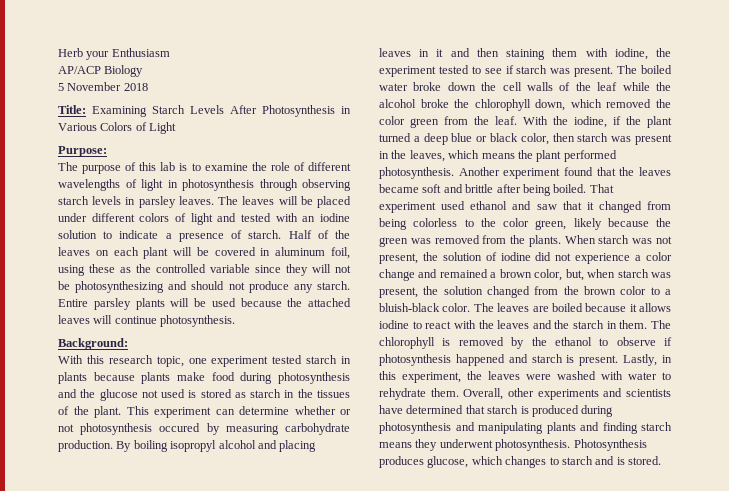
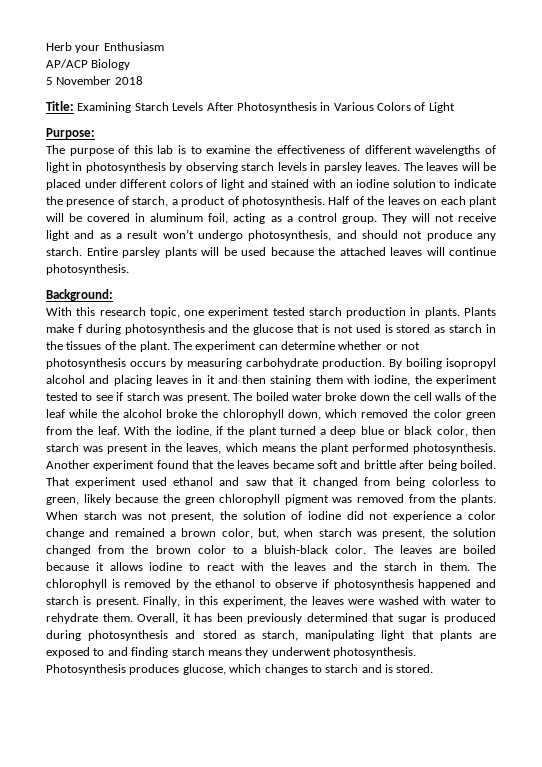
[270,162,290,171] role -> [276,145,345,154] effectiveness
[259,179,298,191] through -> [169,162,183,173] by
[240,213,271,222] tested -> [271,179,310,188] stained
[165,233,172,239] a -> [46,196,63,205] the
[248,230,282,239] starch. -> [132,196,325,207] starch, a product of photosynthesis.
[58,264,351,276] [58,281,165,293] using these as the controlled variable since they will not be photosynthesizing -> [233,213,496,224] [46,229,332,241] acting as a control group. They will not receive light and as a result won’t undergo photosynthesis,
[341,356,351,364] [58,372,235,384] in plants because plants make food -> [346,307,496,318] [46,324,82,333] production in plants. Plants make f
(138, 395) none -> [297,324,330,333] that is
[126,406,149,415] This -> [172,341,192,350] The
[159,423,201,432] occured -> [130,361,166,367] occurs
[480,218,529,227] the color -> (496, 482) none
(408, 242) none -> [219,494,329,505] chlorophyll pigment
[623,354,658,366] Lastly, -> [143,596,181,607] Finally,
[508,388,671,400] [379,405,403,414] other experiments and scientists have -> [182,613,303,624] it has been previously
[487,405,519,414] starch -> [397,616,427,624] sugar
[478,422,576,434] manipulating plants -> [202,630,496,641] [46,647,105,658] stored as starch, manipulating light that plants are exposed to

